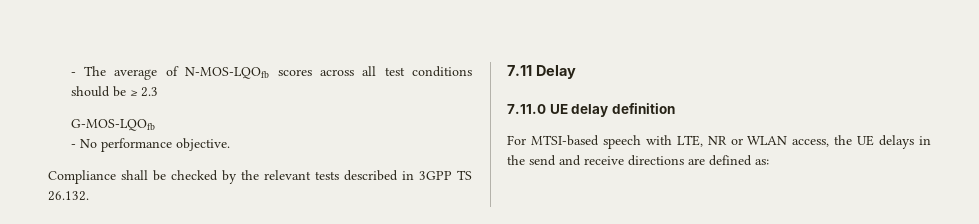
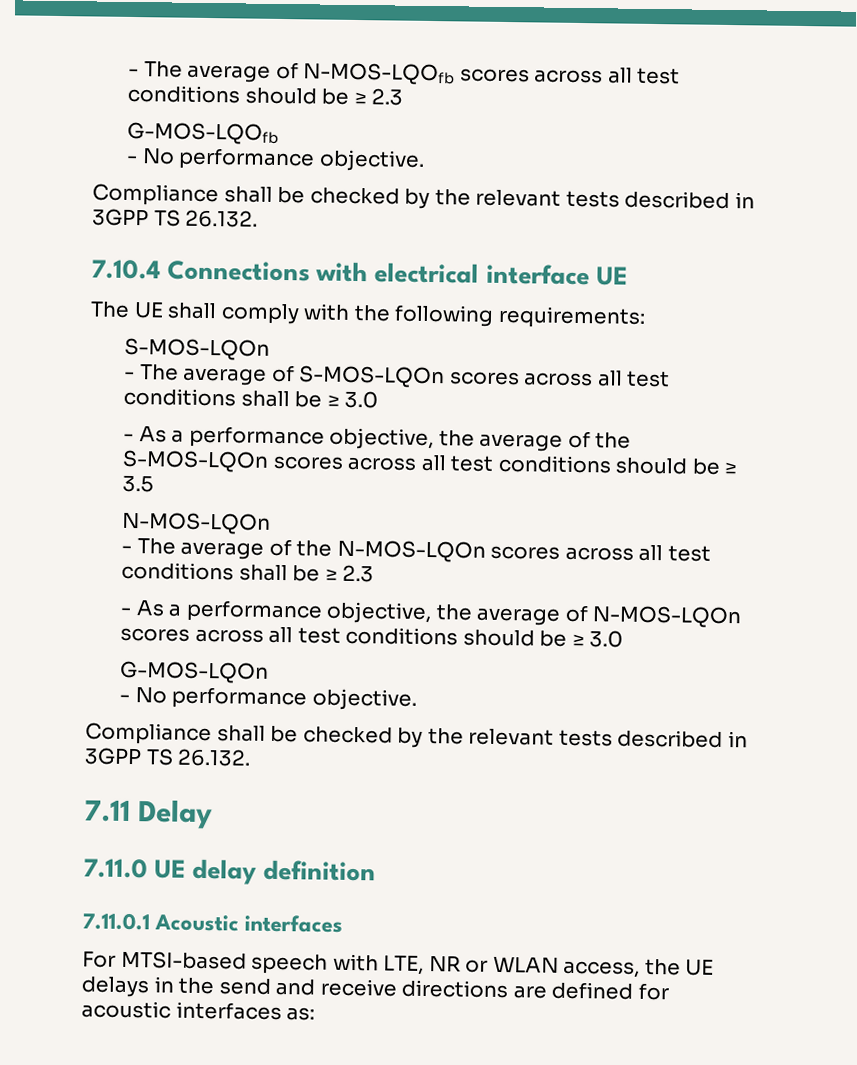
(89, 196) none -> [91,259,628,286] [90,301,646,329] [123,337,270,361] [123,364,671,389] [122,387,379,409] [122,425,632,452] [121,449,738,475] [121,475,154,493] [120,511,271,535] [120,538,711,563] [120,561,375,583] [119,599,743,629] [119,626,624,648] [118,660,269,684] [118,686,417,711] [85,722,748,748] [84,747,252,767] // 7.10.4 Connections with electrical interface UE // The UE shall comply with the following requirements: // S-MOS-LQOn // - The average of S-MOS-LQOn scores across all test conditions shall be ≥ 3.0 // - As a performance objective, the average of the S-MOS-LQOn scores across all test conditions should be ≥ 3.5 // N-MOS-LQOn // - The average of the N-MOS-LQOn scores across all test conditions shall be ≥ 2.3 // - As a performance objective, the average of N-MOS-LQOn scores across all test conditions should be ≥ 3.0 // G-MOS-LQOn // - No performance objective. // Compliance shall be checked by the relevant tests described in 3GPP TS 26.132.
(675, 108) none -> [82,912,344,933] // 7.11.0.1 Acoustic interfaces
(752, 160) none -> [637,982,669,1001] [81,1000,282,1021] for acoustic interfaces

